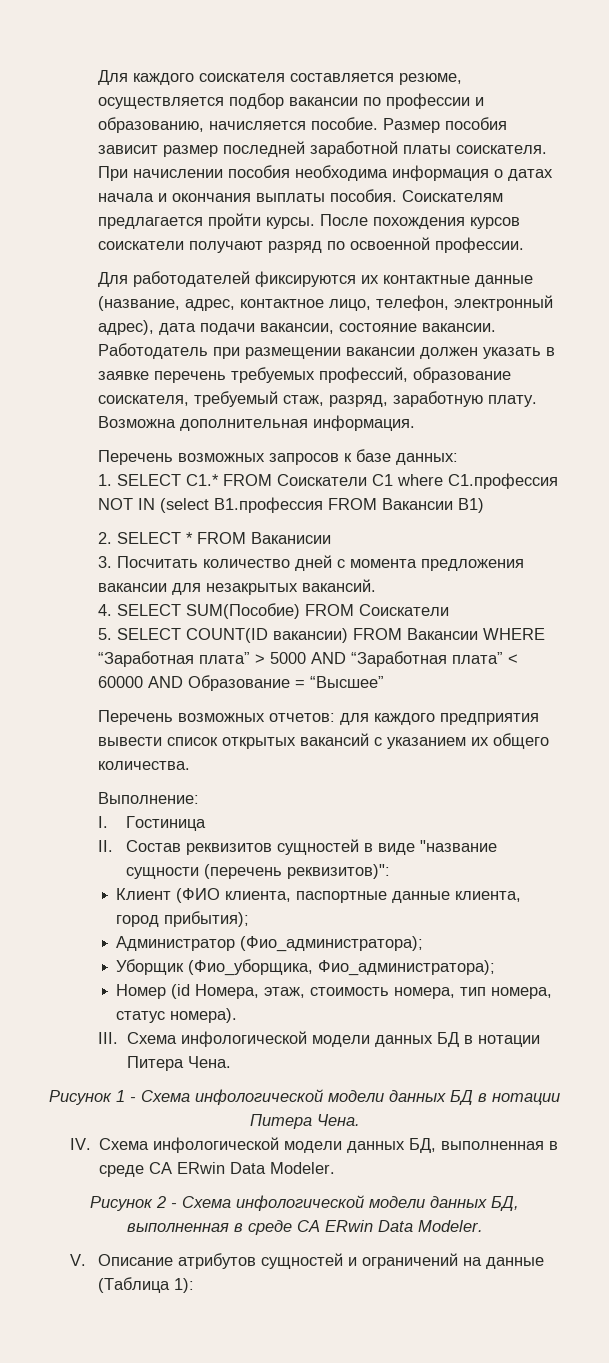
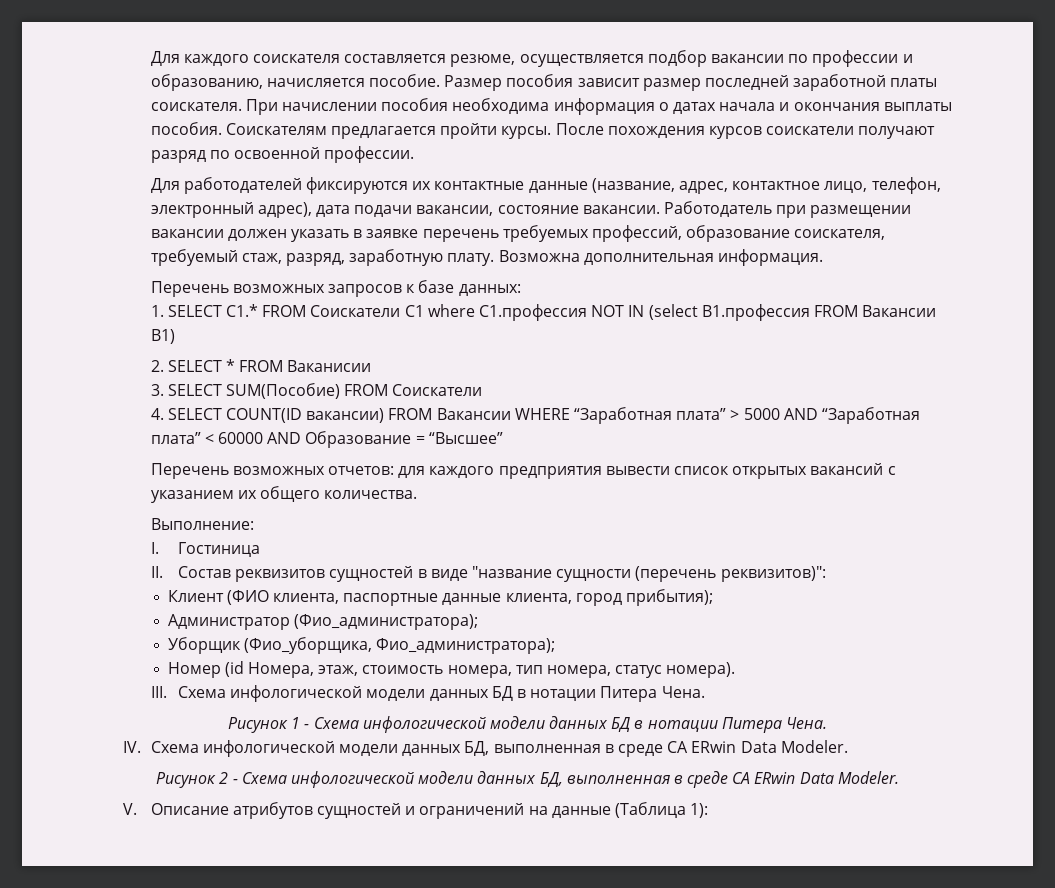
[117,555,525,571] [98,579,377,595] [98,604,113,616] Посчитать количество дней с момента предложения вакансии для незакрытых вакансий. // 4. -> (164, 390) none
[98,628,113,640] 5. -> [150,408,164,420] 4.

